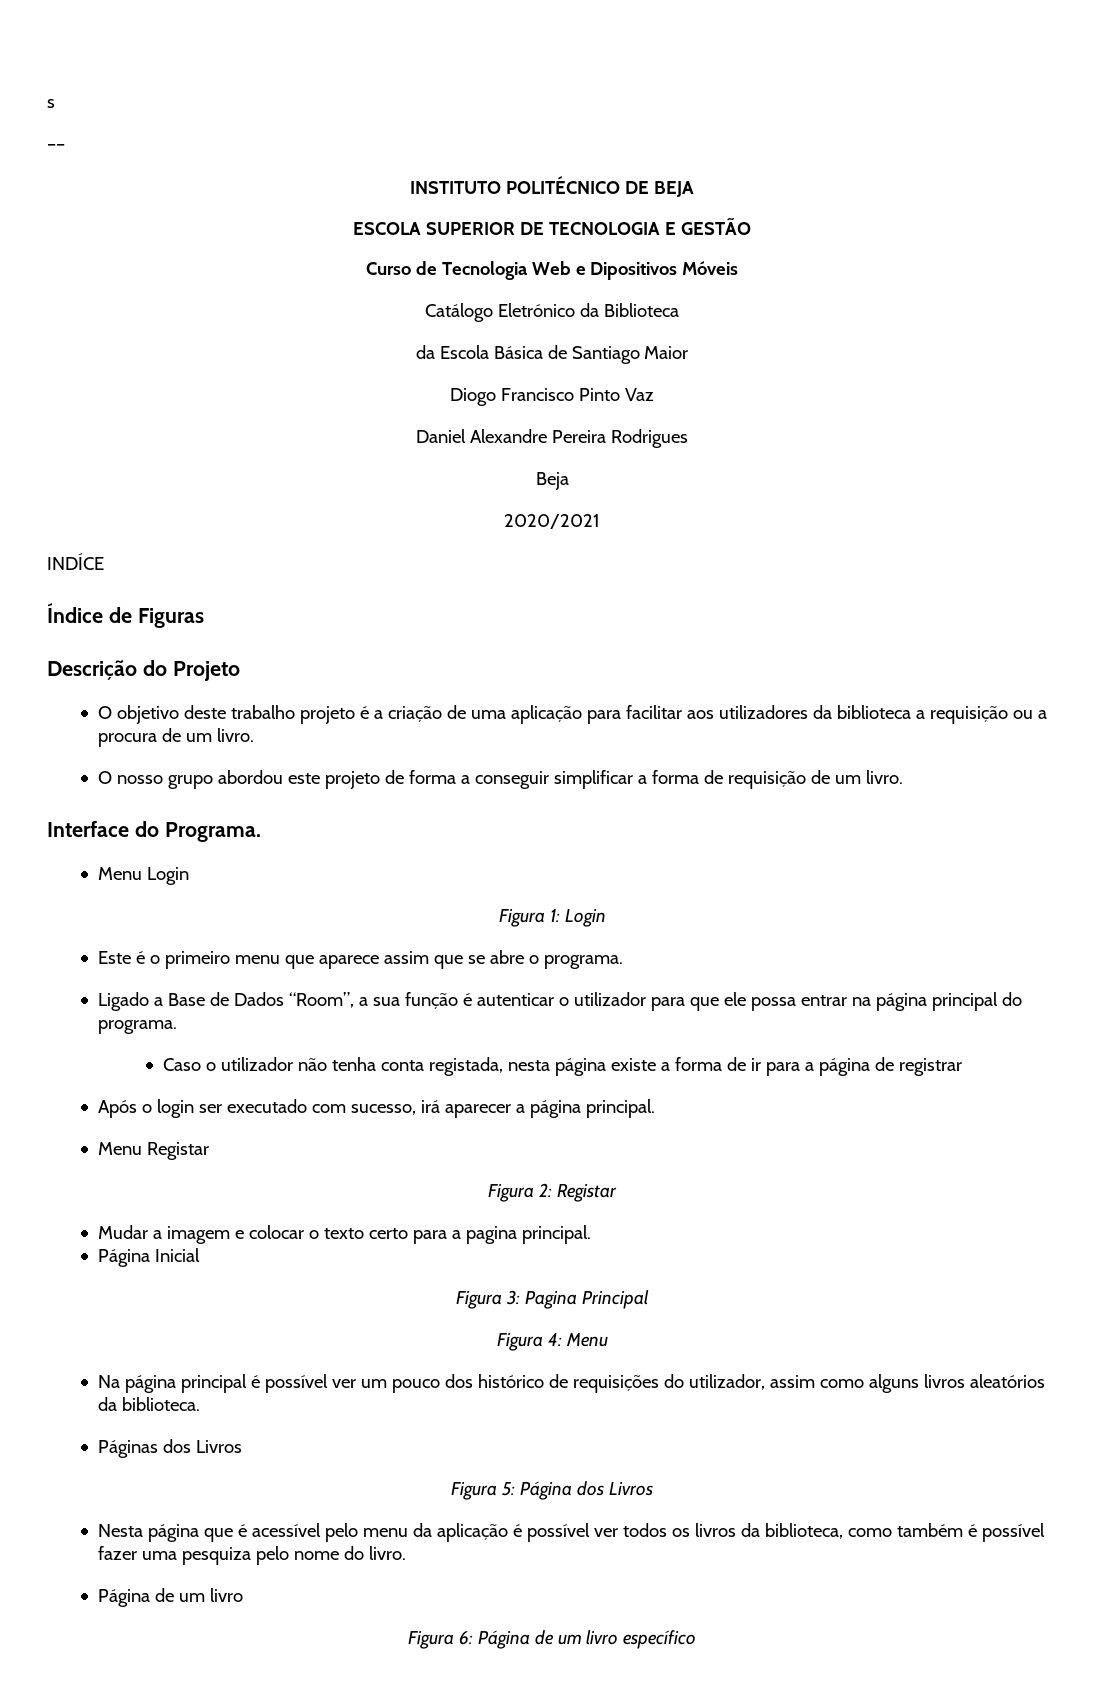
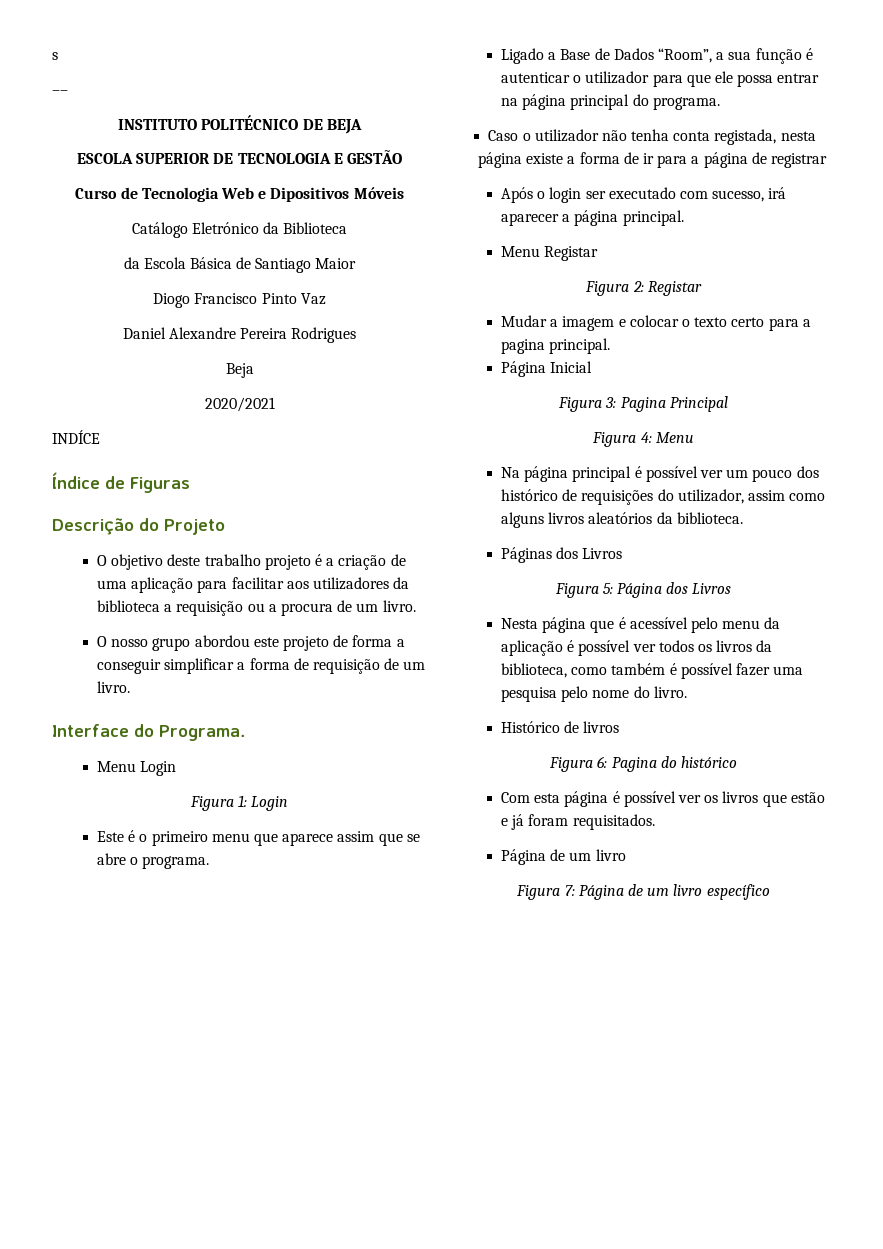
[181,1547,251,1565] pesquiza -> [501,687,558,702] pesquisa
(406, 1553) none -> [501,721,620,733] [549,756,737,772] [501,791,825,807] [501,814,655,830] // Histórico de livros // Figura 6: Pagina do histórico // Com esta página é possível ver os livros que estão e já foram requisitados.
[458,1631,473,1645] 6: -> [564,885,575,896] 7:

